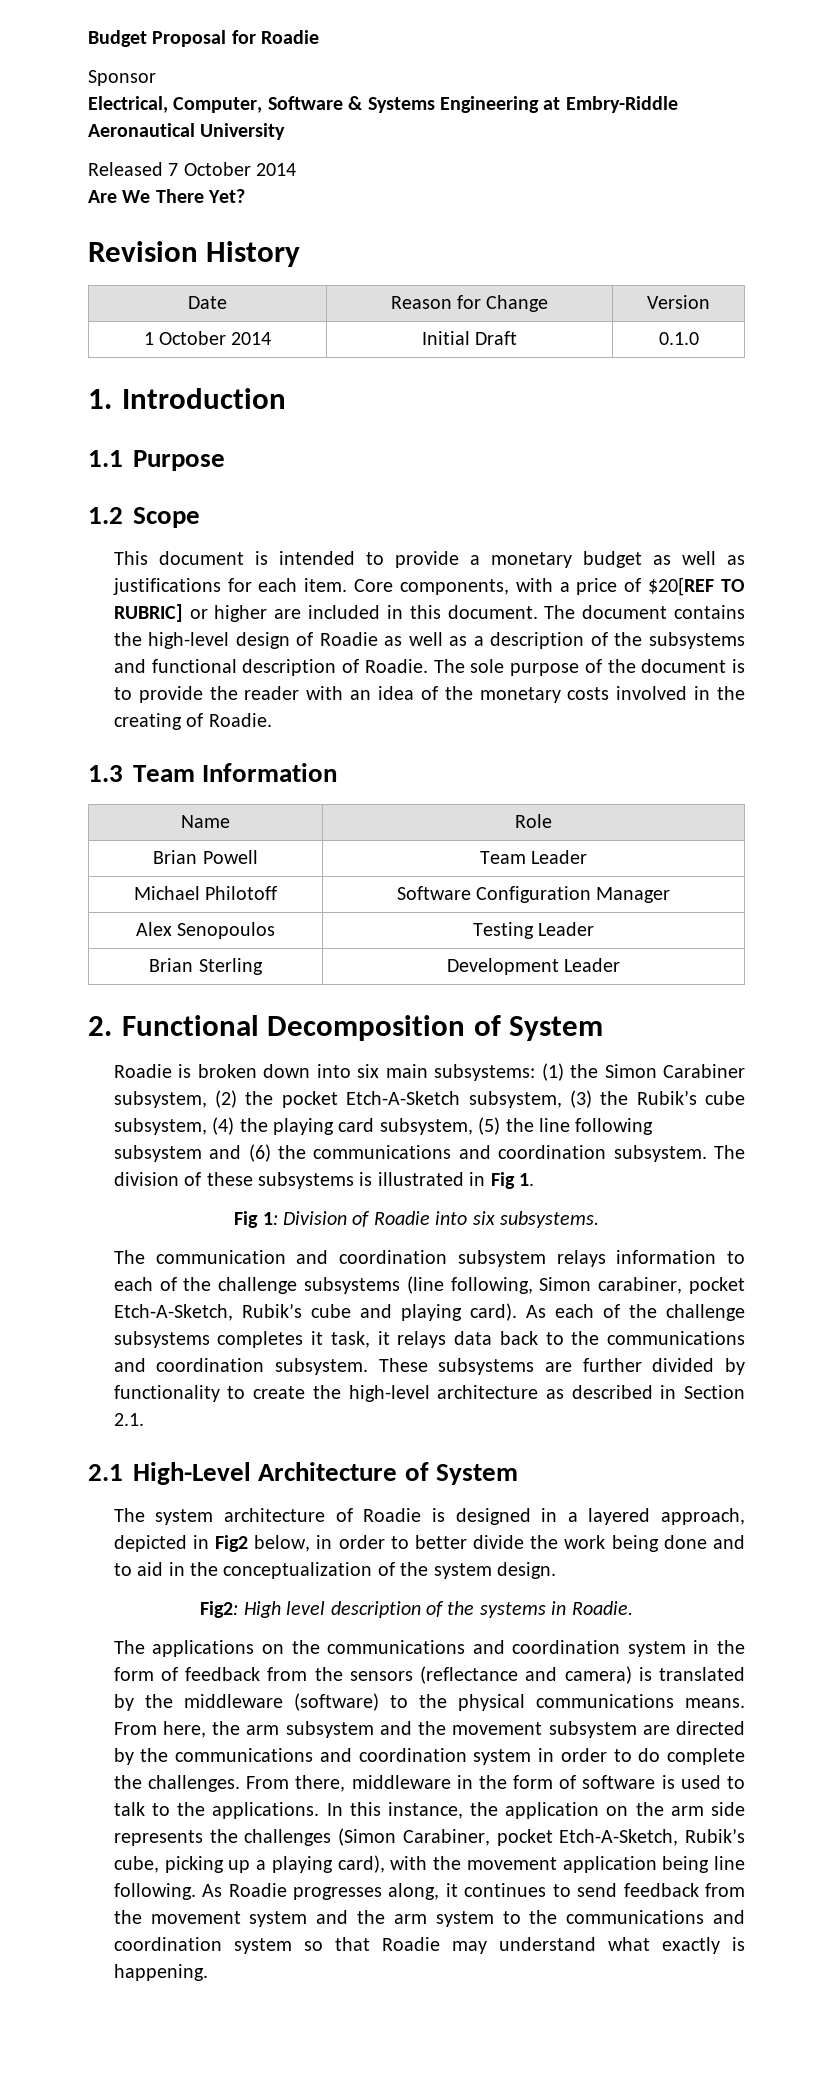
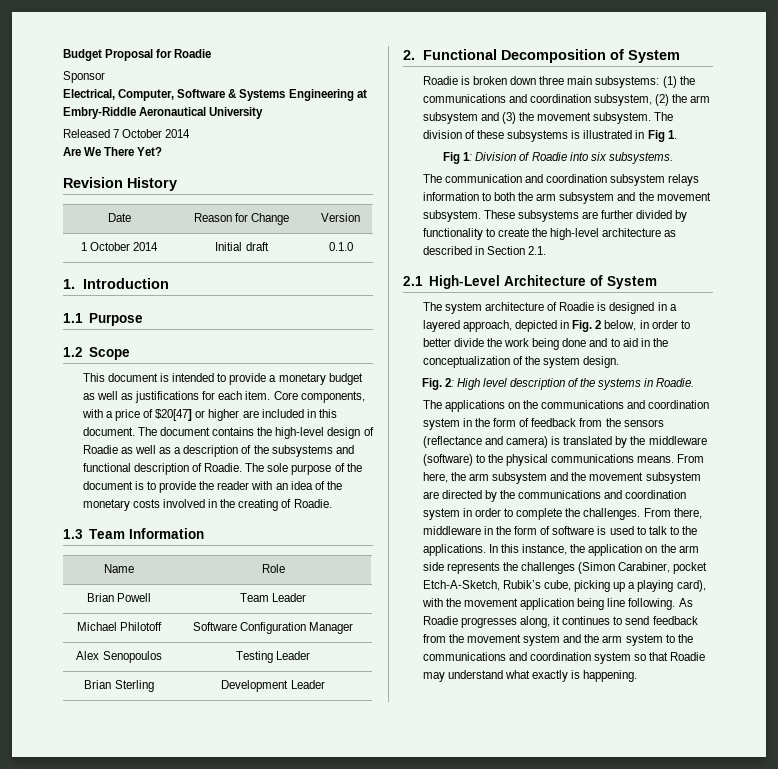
[475,331,518,345] Draft -> [245,242,269,251] draft
[648,577,746,596] [113,604,183,622] $20[REF TO RUBRIC] -> [155,409,193,421] $20[47]
[316,1064,380,1078] into six -> [539,76,565,85] three
[604,1064,746,1078] [113,1090,745,1108] [113,1117,654,1135] [113,1144,607,1162] Simon Carabiner subsystem, (2) the pocket Etch-A-Sketch subsystem, (3) the Rubik’s cube subsystem, (4) the playing card subsystem, (5) the line following subsystem and (6) the communications and coordination -> [422,94,711,106] [422,112,592,124] communications and coordination subsystem, (2) the arm subsystem and (3) the movement
[113,1276,746,1294] [113,1303,746,1321] [113,1331,746,1348] [113,1358,265,1372] each of the challenge subsystems (line following, Simon carabiner, pocket Etch-A-Sketch, Rubik’s cube and playing card). As each of the challenge subsystems completes it task, it relays data back to the communications and coordination -> [493,192,711,204] both the arm subsystem and the movement
[215,1535,249,1552] Fig2 -> [572,320,602,332] Fig. 2
[200,1601,239,1618] Fig2: -> [421,378,454,390] Fig. 2:
[638,1748,661,1762] do -> (514, 512) none

